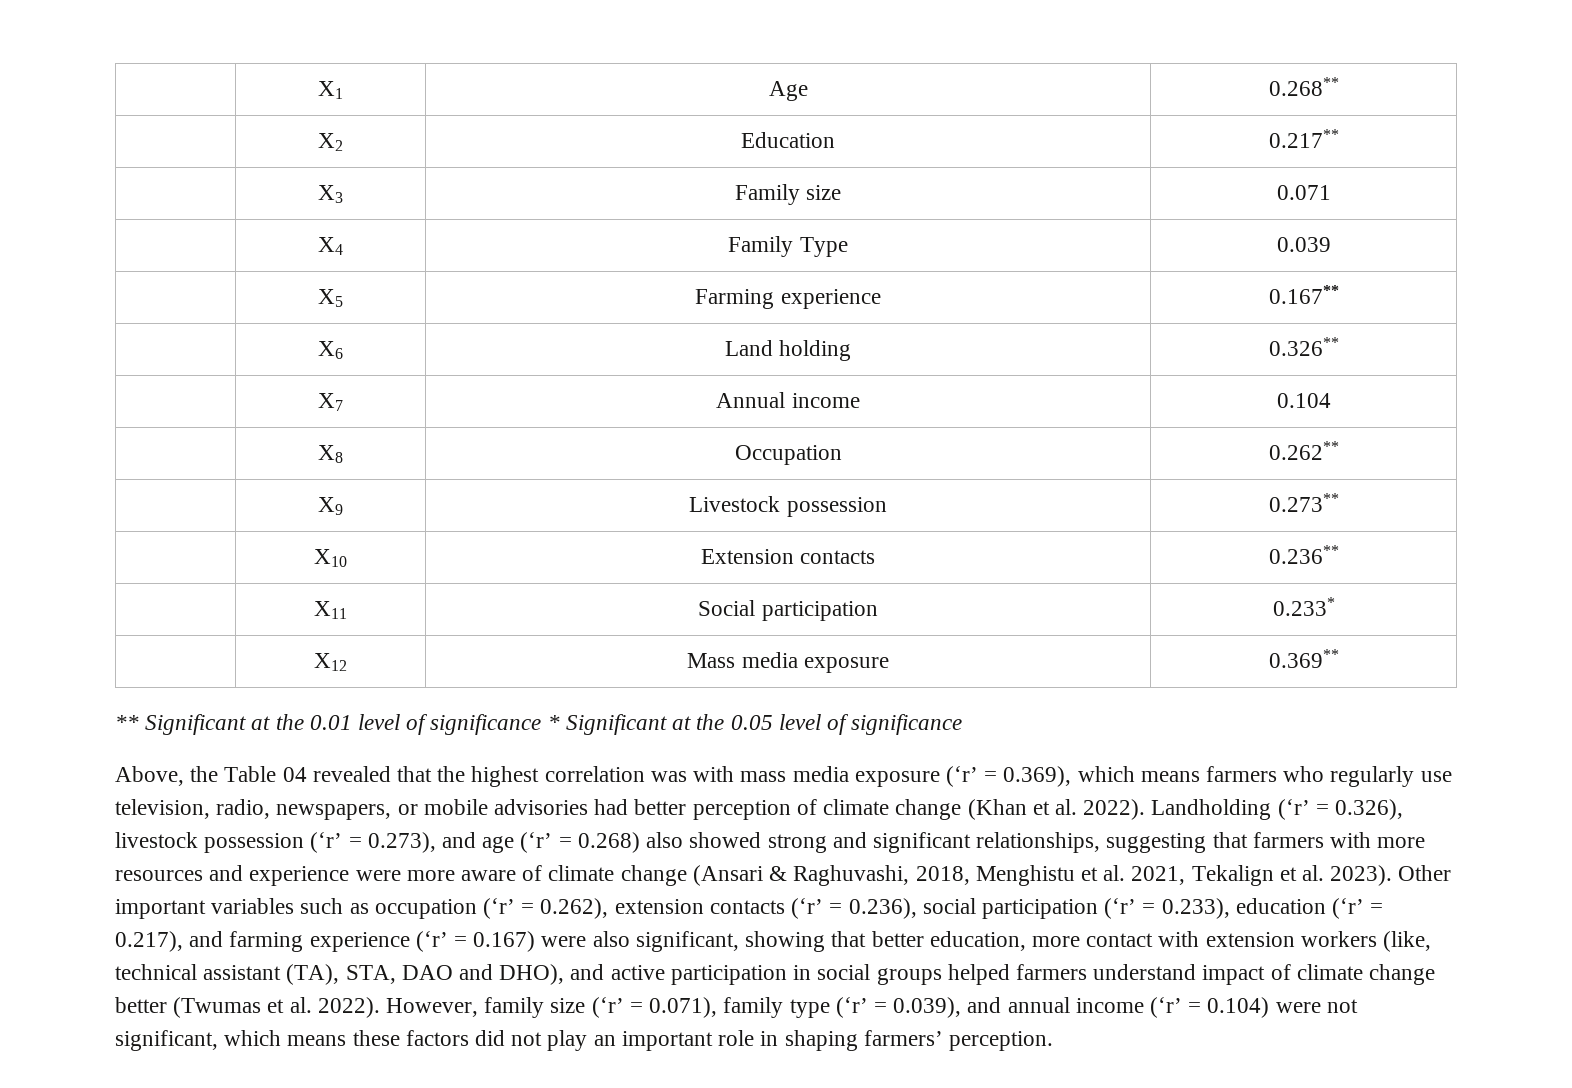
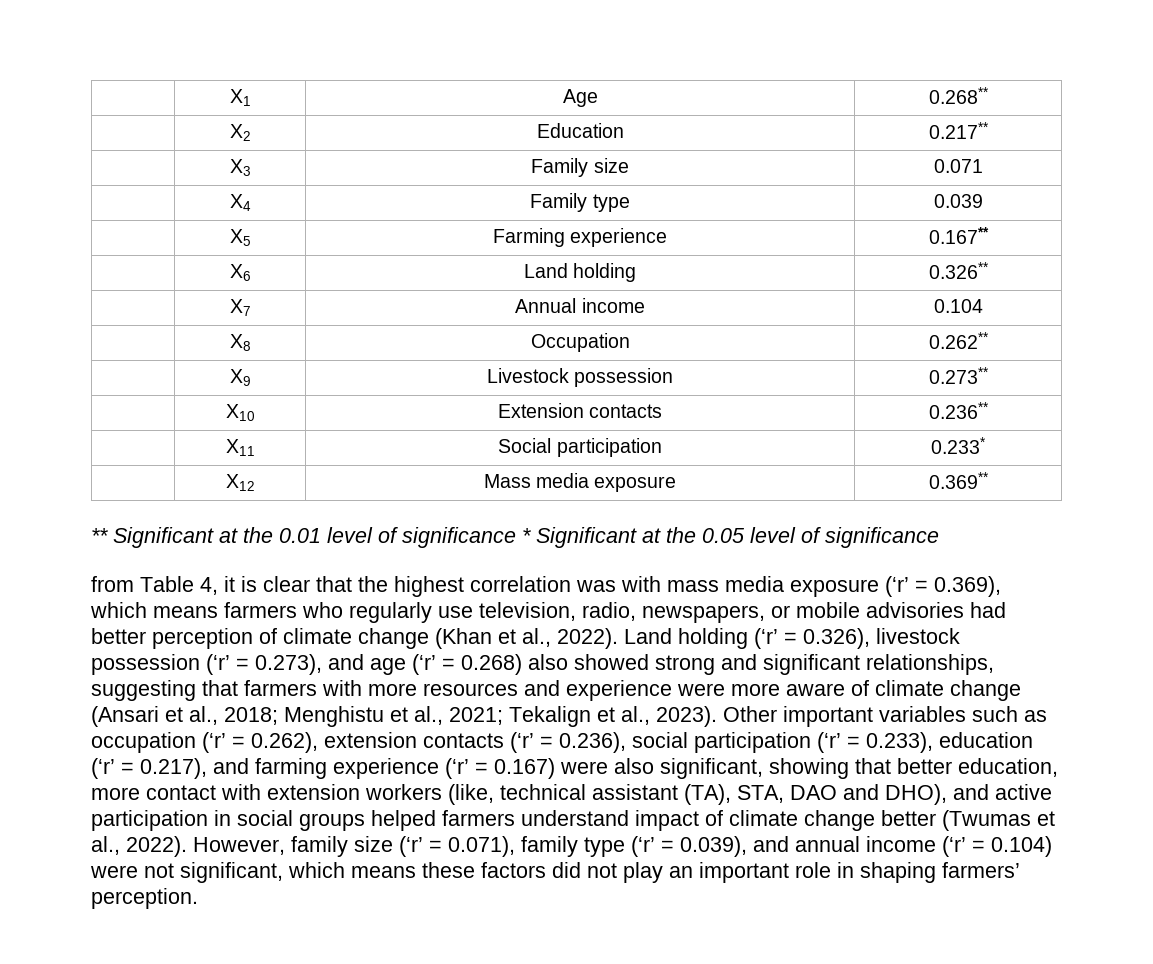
[799,237,848,257] Type -> [592,194,630,212] type
[115,766,391,786] Above, the Table 04 revealed -> [91,576,310,595] from Table 4, it is clear
[1054,799,1272,820] al. 2022). Landholding -> [522,628,748,649] al., 2022). Land holding
[769,865,1186,886] & Raghuvashi, 2018, Menghistu et al. 2021, -> [165,706,503,727] et al., 2018; Menghistu et al., 2021;
[1301,865,1324,881] al. -> [621,706,650,725] al.,
[289,997,312,1013] al. -> [91,836,120,855] al.,

